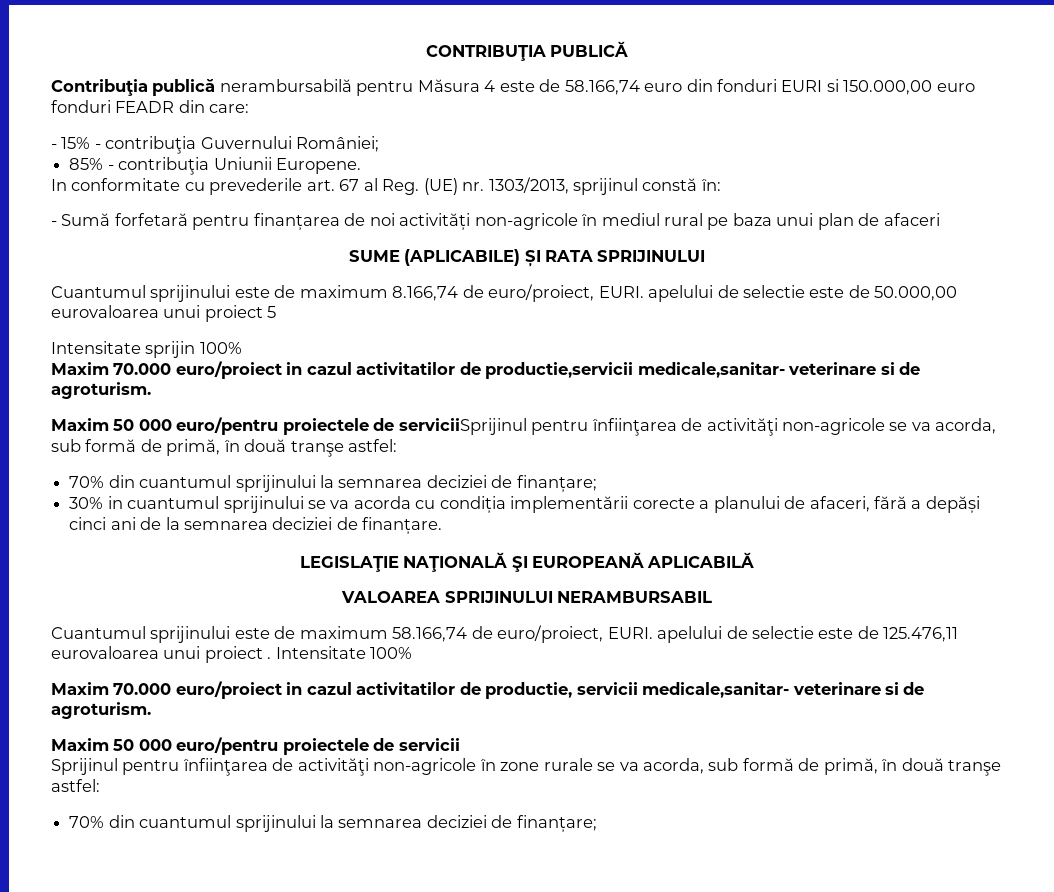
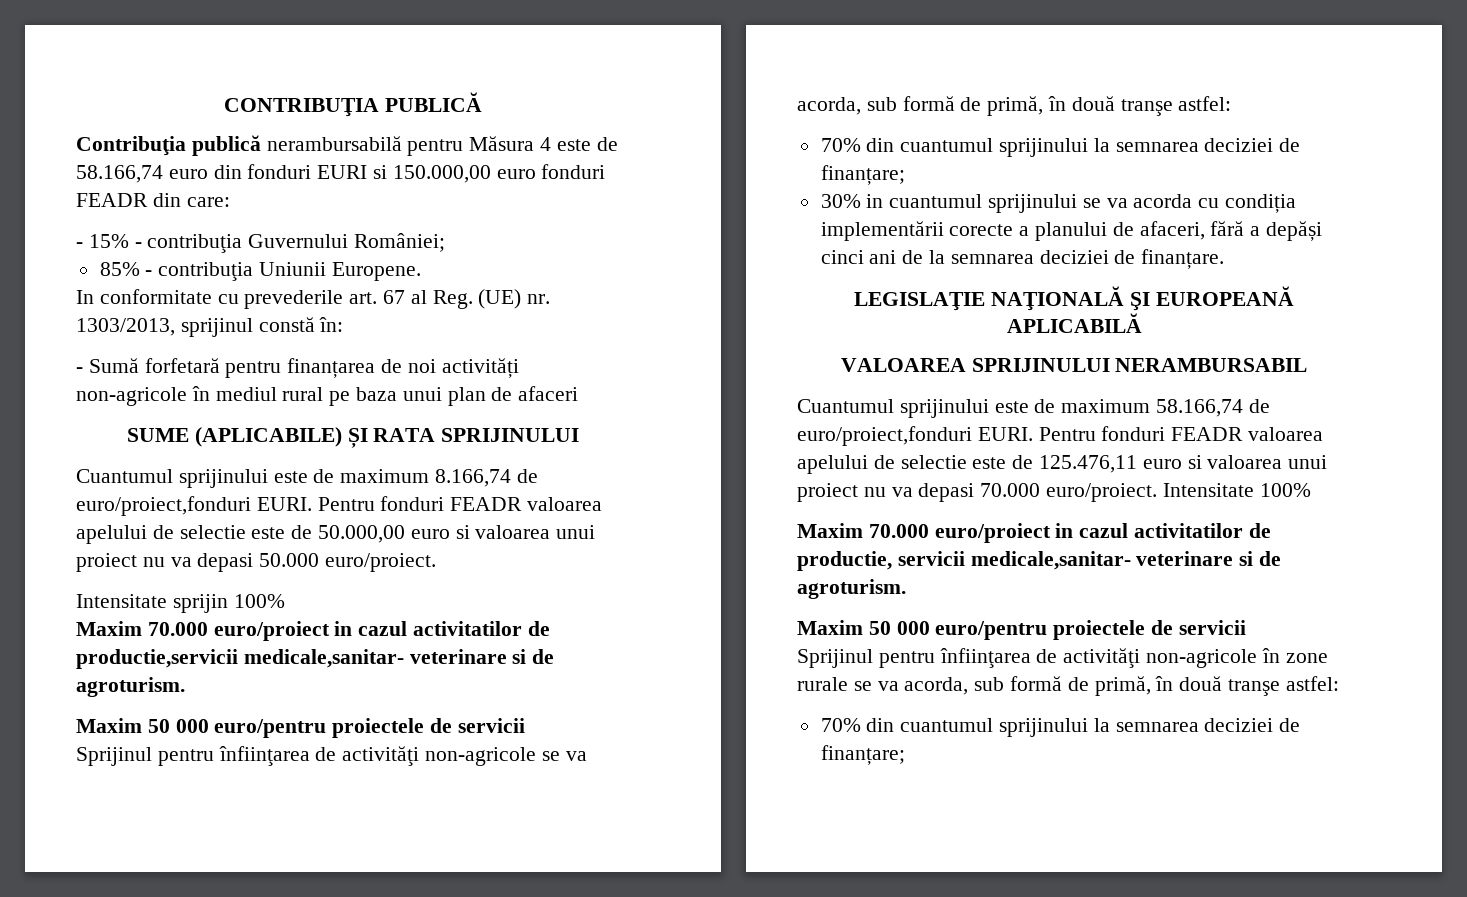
[488,284,644,302] euro/proiect, EURI. -> [76,496,603,516] euro/proiect,fonduri EURI. Pentru fonduri FEADR valoarea
[51,305,277,322] eurovaloarea unui proiect 5 -> [410,525,596,539] [76,553,437,572] euro si valoarea unui proiect nu va depasi 50.000 euro/proiect.
[398,418,527,435] serviciiSprijinul -> [457,718,525,733] [76,747,152,766] servicii // Sprijinul
[497,625,653,643] euro/proiect, EURI. -> [797,426,1324,446] euro/proiect,fonduri EURI. Pentru fonduri FEADR valoarea
[51,646,272,663] eurovaloarea unui proiect . -> [1142,455,1328,469] [797,483,1158,502] euro si valoarea unui proiect nu va depasi 70.000 euro/proiect.

